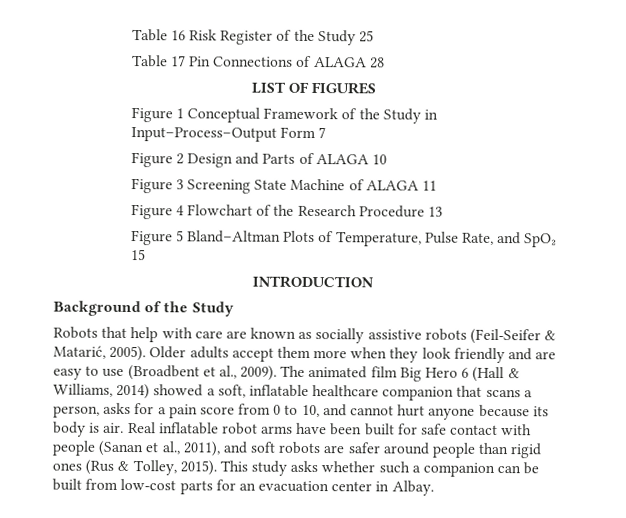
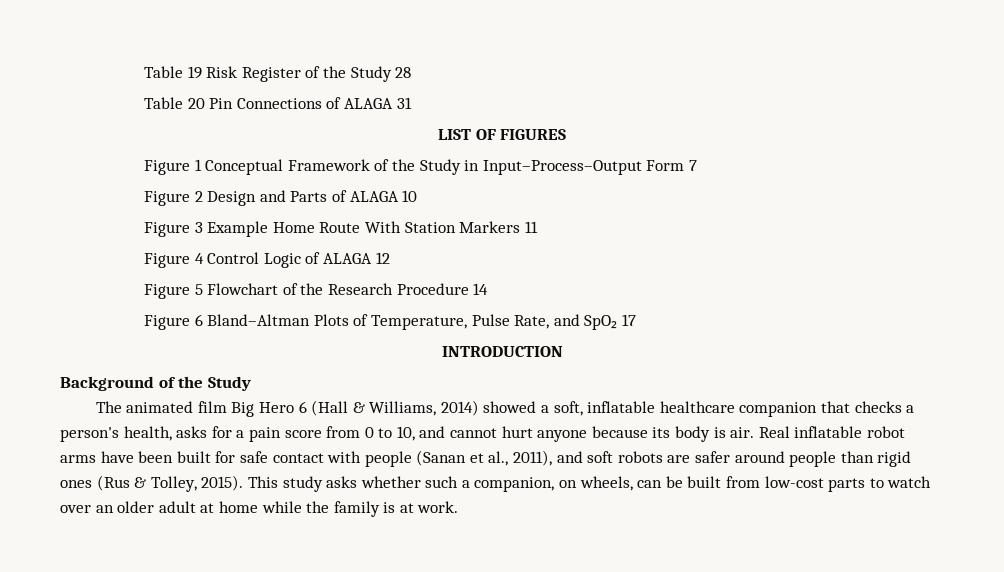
[131,29,186,42] Table 16 -> [144,66,202,79] Table 19
[358,30,374,43] [131,55,186,68] 25 // Table 17 -> [395,67,412,78] [144,97,205,109] 28 // Table 20
[369,57,385,69] 28 -> [396,97,412,109] 31
[186,178,437,194] [130,204,184,220] Screening State Machine of ALAGA 11 // Figure 4 -> [207,221,538,237] [144,252,390,268] [144,284,203,299] Example Home Route With Station Markers 11 // Figure 4 Control Logic of ALAGA 12 // Figure 5
[427,206,443,217] [130,230,184,246] 13 // Figure 5 -> [473,283,489,295] [144,314,203,330] 14 // Figure 6
[129,249,146,261] 15 -> [621,314,636,326] 17
[53,326,557,345] [53,345,557,364] [53,364,278,381] Robots that help with care are known as socially assistive robots (Feil-Seifer & Matarić, 2005). Older adults accept them more when they look friendly and are easy to use (Broadbent et al., 2009). -> (251, 383) none
[485,388,533,398] [53,405,100,418] scans a person, -> [854,401,915,413] [60,426,172,442] checks a person's health,
[423,462,496,477] companion -> [474,476,633,492] companion, on wheels,
[215,479,434,496] for an evacuation center in Albay. -> [869,476,932,488] [60,501,459,517] to watch over an older adult at home while the family is at work.

